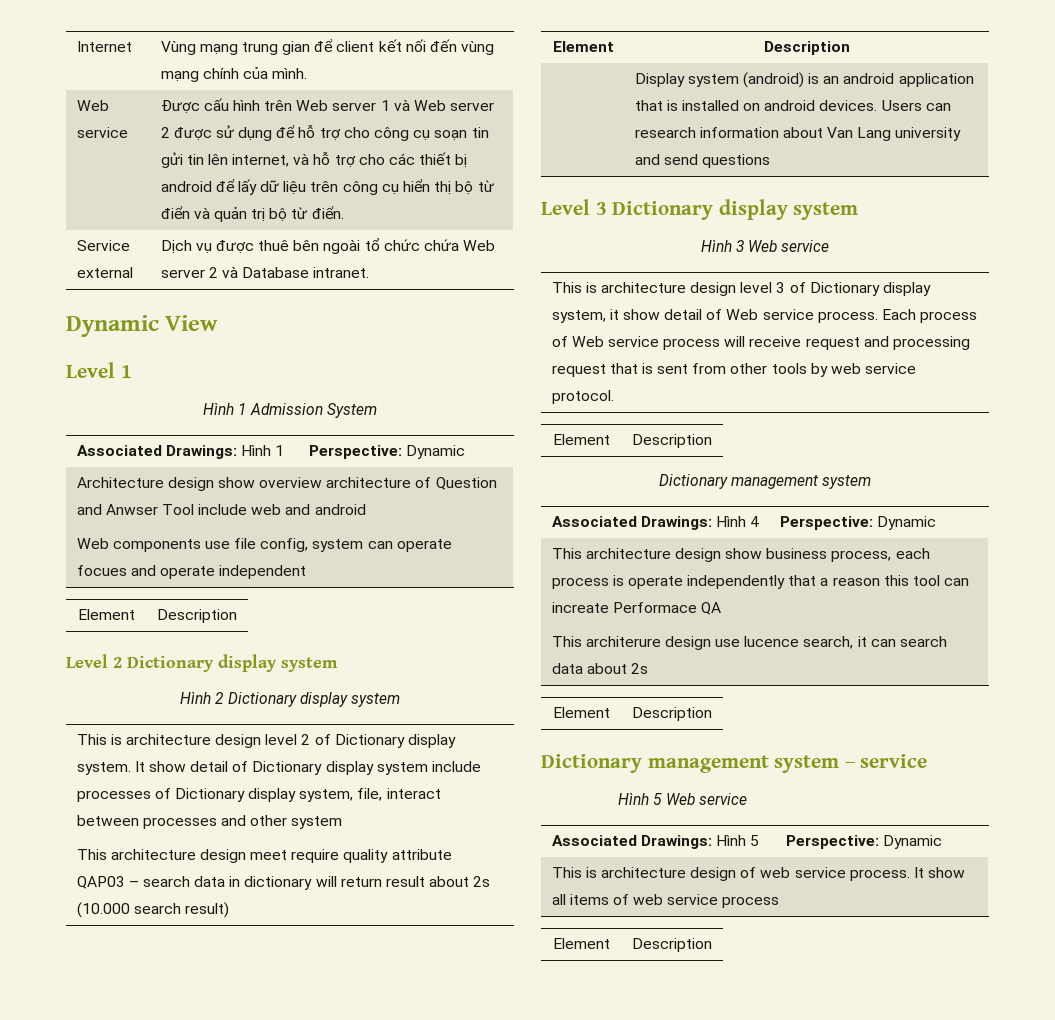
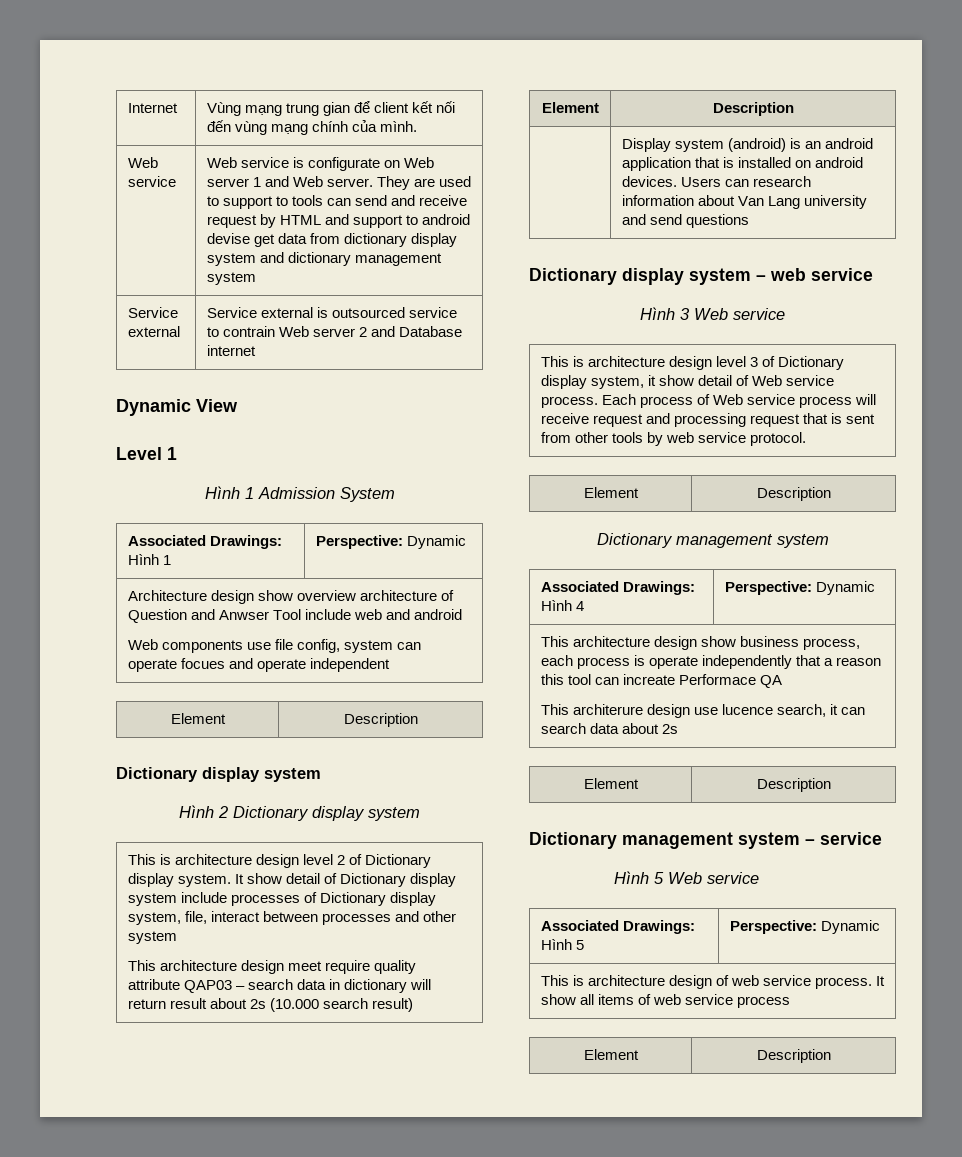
[160,98,495,114] [160,124,489,141] [160,151,468,168] [160,179,495,195] [160,206,344,222] [76,240,130,251] [76,267,133,278] [160,238,496,254] [160,266,370,278] Được cấu hình trên Web server 1 và Web server 2 được sử dụng để hỗ trợ cho công cụ soạn tin gửi tin lên internet, và hỗ trợ cho các thiết bị android để lấy dữ liệu trên công cụ hiển thị bộ từ điển và quản trị bộ từ điển. // Service external | Dịch vụ được thuê bên ngoài tổ chức chứa Web server 2 và Database intranet. -> [206,157,435,171] [206,176,472,190] [206,195,468,209] [206,214,471,228] [206,233,458,247] [206,252,442,266] [206,272,256,285] [127,307,178,318] [127,326,180,337] [206,307,457,318] [206,326,463,337] [206,345,256,356] Web service is configurate on Web server 1 and Web server. They are used to support to tools can send and receive request by HTML and support to android devise get data from dictionary display system and dictionary management system // Service external | Service external is outsourced service to contrain Web server 2 and Database internet
[66,654,122,668] Level 2 -> (418, 720) none
[541,199,859,220] Level 3 Dictionary display system -> [529,268,873,285] Dictionary display system – web service

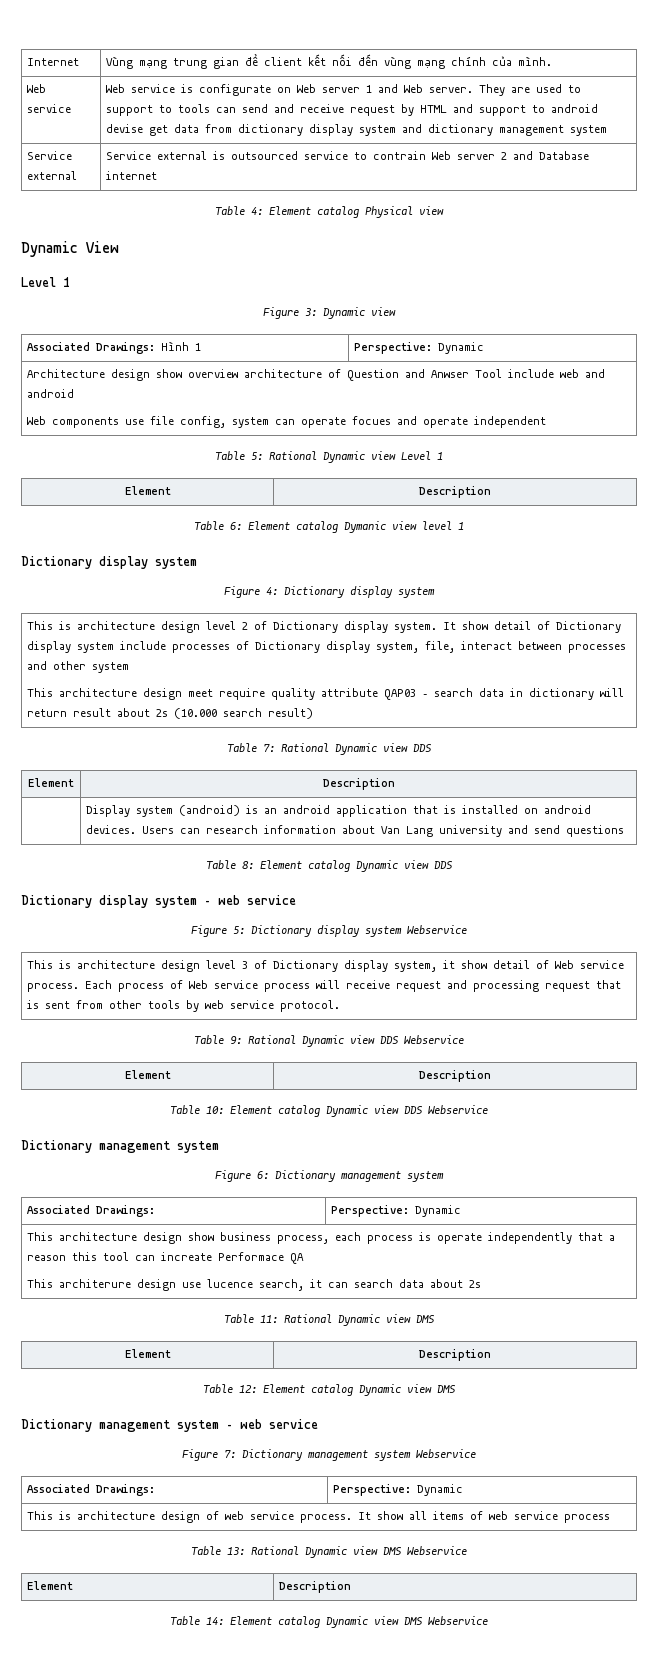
(256, 350) none -> [215,206,444,218] // Table 4: Element catalog Physical view
[204,486,395,502] Hình 1 Admission System -> [263,307,396,319] Figure 3: Dynamic view
[170,713,226,724] [343,713,418,727] [116,767,321,782] [179,805,228,818] // Element | Description // Dictionary display system // Hình 2 -> [215,451,443,463] [124,486,171,495] [419,486,491,498] [194,521,464,533] [21,556,197,569] [224,586,278,598] // Table 5: Rational Dynamic view Level 1 // Element | Description // Table 6: Element catalog Dymanic view level 1 // Dictionary display system // Figure 4:
(414, 1005) none -> [227,743,432,755] // Table 7: Rational Dynamic view DDS
(749, 221) none -> [206,860,453,872] // Table 8: Element catalog Dynamic view DDS
[640,307,785,320] Hình 3 Web service -> [191,925,467,937] Figure 5: Dictionary display system Webservice
[583,487,639,498] [756,487,831,501] // Element | Description // -> [194,1035,464,1047] [124,1070,171,1079] [419,1070,491,1082] [170,1105,488,1117] [21,1140,219,1153] [215,1170,269,1182] // Table 9: Rational Dynamic view DDS Webservice // Element | Description // Table 10: Element catalog Dynamic view DDS Webservice // Dictionary management system // Figure 6:
[540,600,584,611] Hình 4 -> (156, 1211) none
[583,778,639,789] [756,778,831,792] // Element | Description -> [224,1314,435,1326] [124,1349,171,1358] [419,1349,491,1361] [203,1384,456,1396] // Table 11: Rational Dynamic view DMS // Element | Description // Table 12: Element catalog Dynamic view DMS
[820,832,882,845] [613,871,759,884] [540,920,695,934] [540,939,584,950] service // Hình 5 Web service // Associated Drawings: Hình 5 -> [240,1419,318,1429] [182,1449,476,1461] [27,1484,156,1496] web service // Figure 7: Dictionary management system Webservice // Associated Drawings:
[583,1049,639,1060] [756,1049,831,1063] // Element | Description -> [191,1546,467,1558] [27,1581,74,1590] [279,1581,352,1593] [170,1616,488,1628] // Table 13: Rational Dynamic view DMS Webservice // Element | Description // Table 14: Element catalog Dynamic view DMS Webservice

